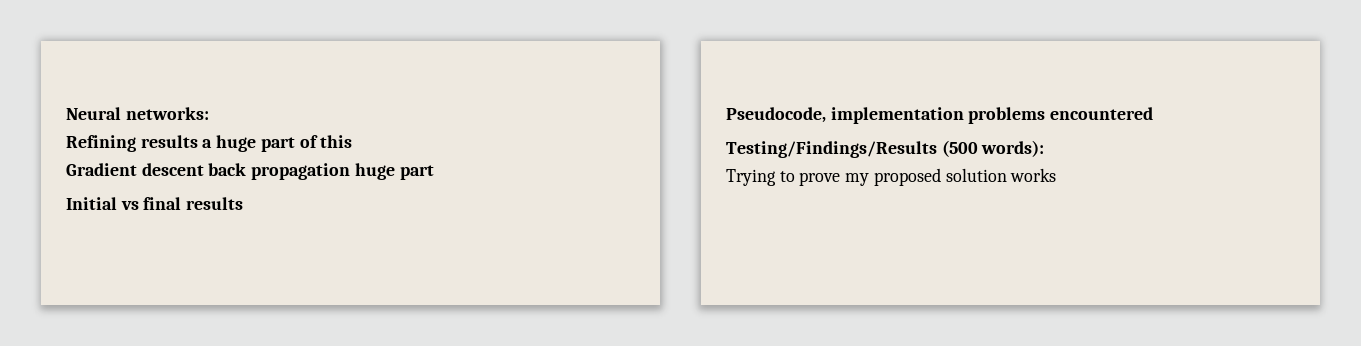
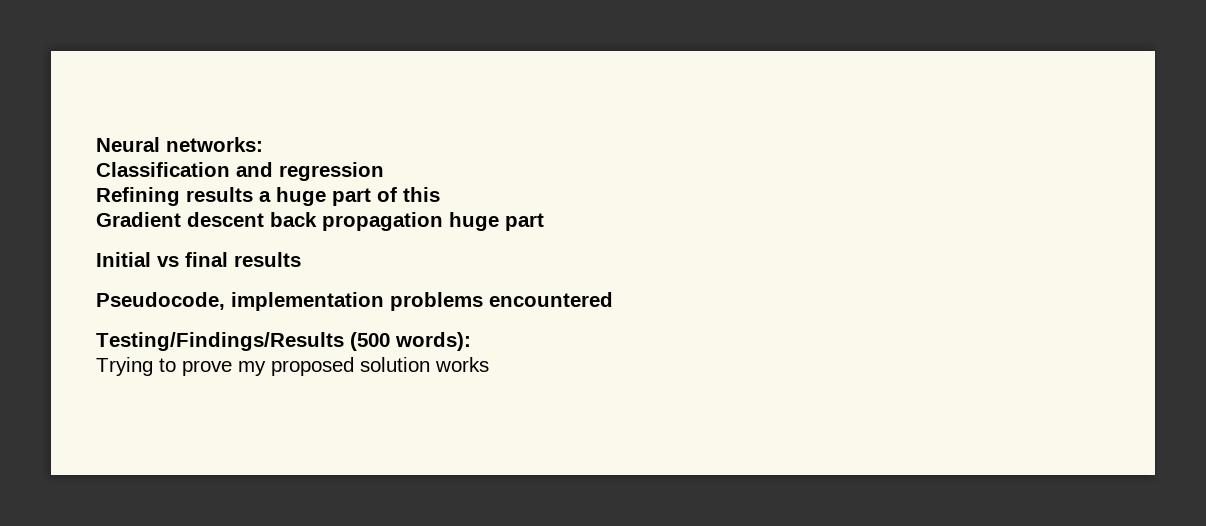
(209, 113) none -> [96,162,384,181] // Classification and regression

